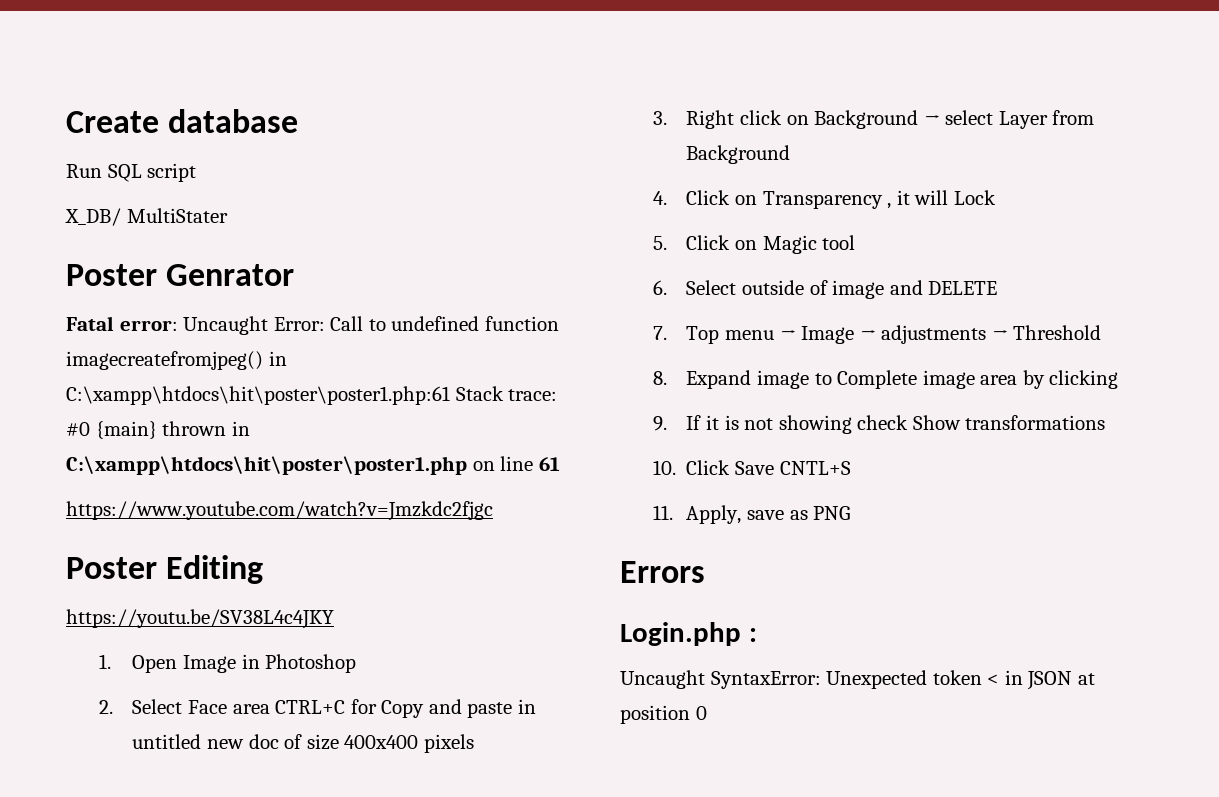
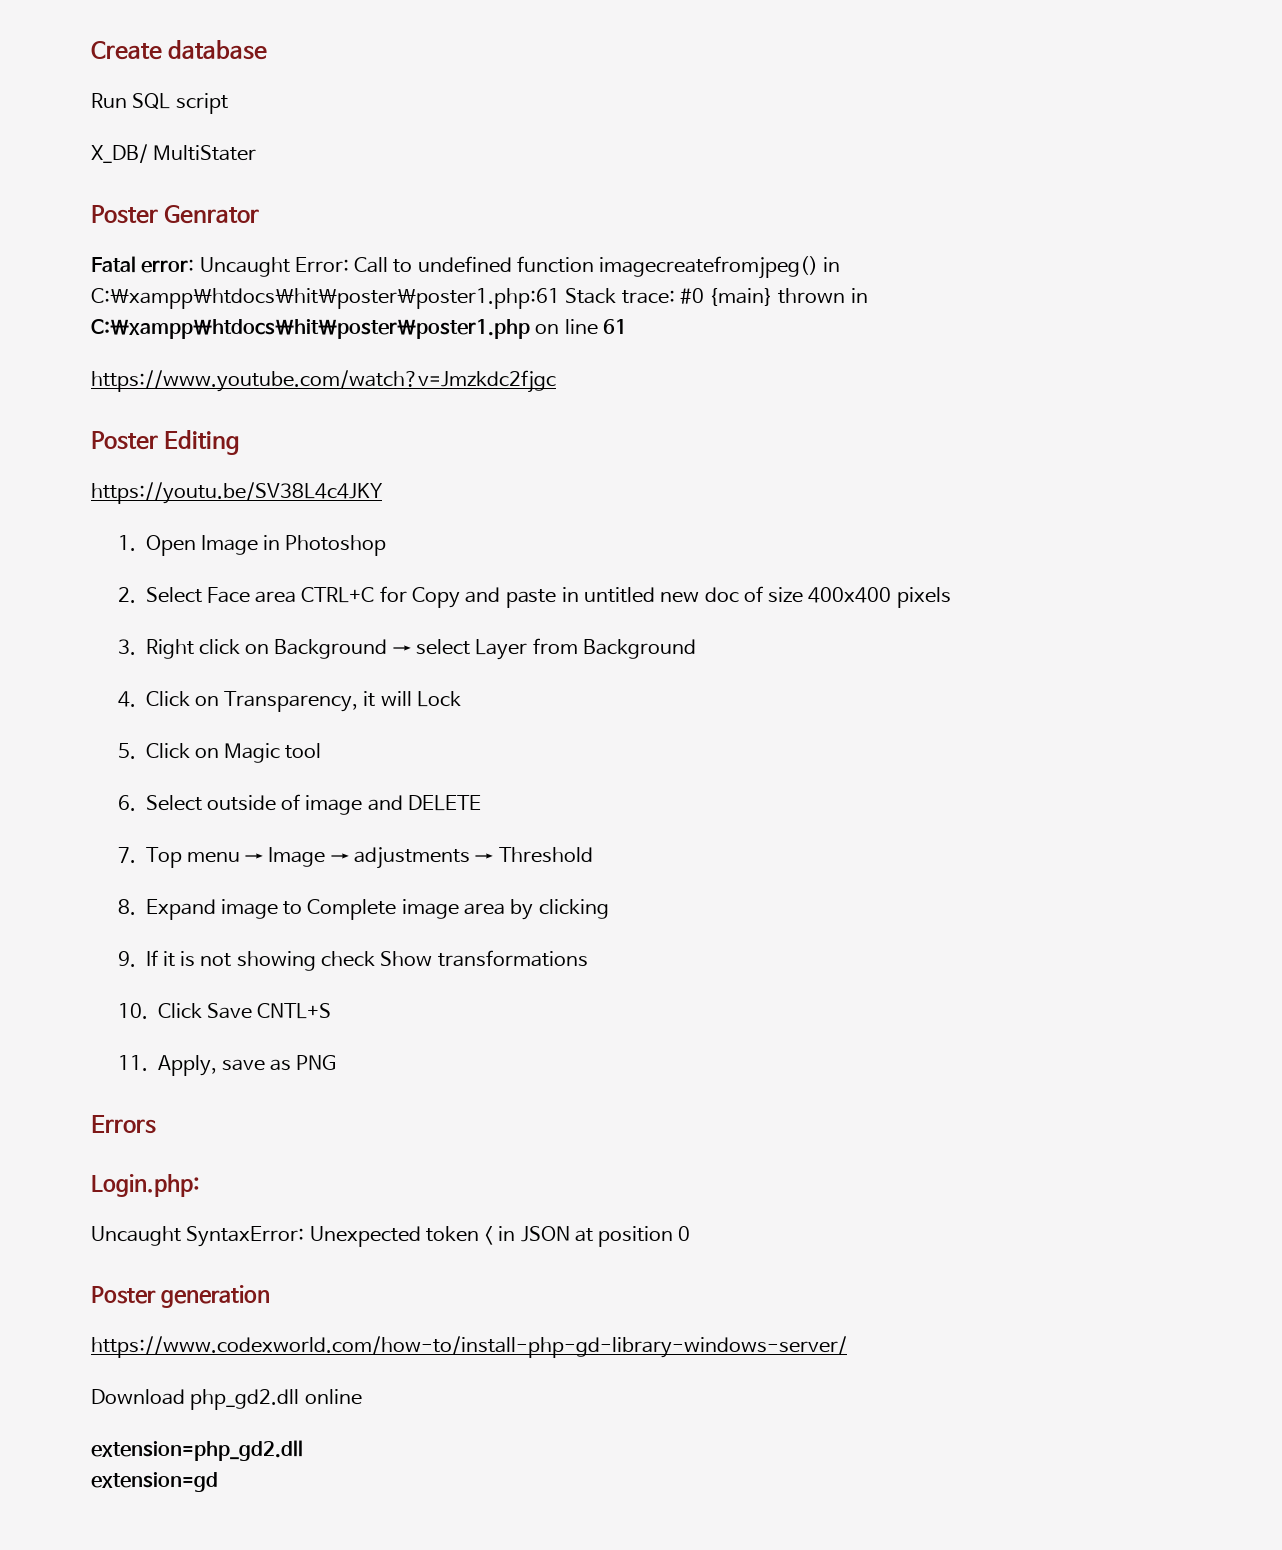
[762,191,892,209] Transparency , -> [224,691,359,712] Transparency,
[620,622,757,646] Login.php : -> [91,1174,200,1197] Login.php:
(707, 713) none -> [91,1285,270,1308] [91,1336,847,1358] [91,1389,362,1410] [91,1440,303,1461] [91,1472,218,1492] // Poster generation // https://www.codexworld.com/how-to/install-php-gd-library-windows-server/ // Download php_gd2.dll online // extension=php_gd2.dll // extension=gd

